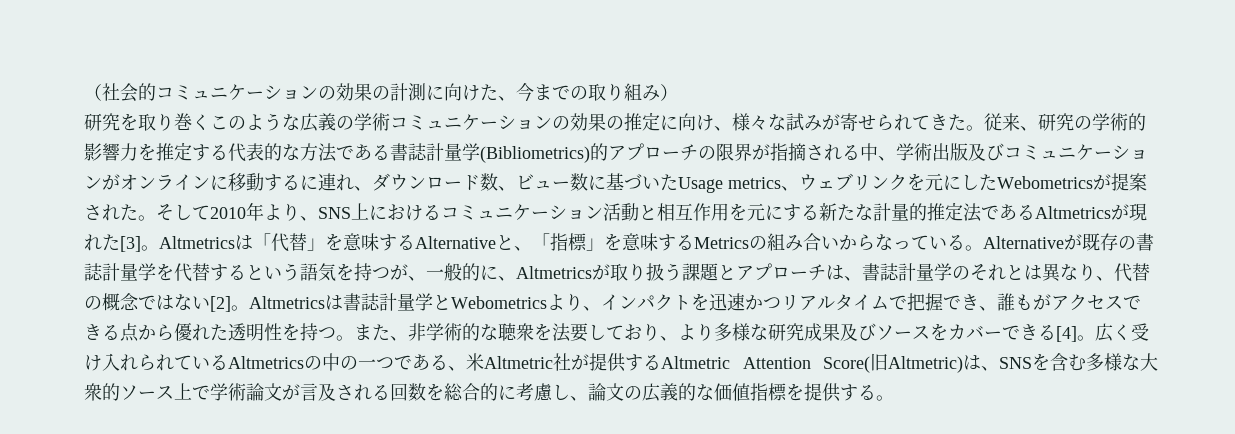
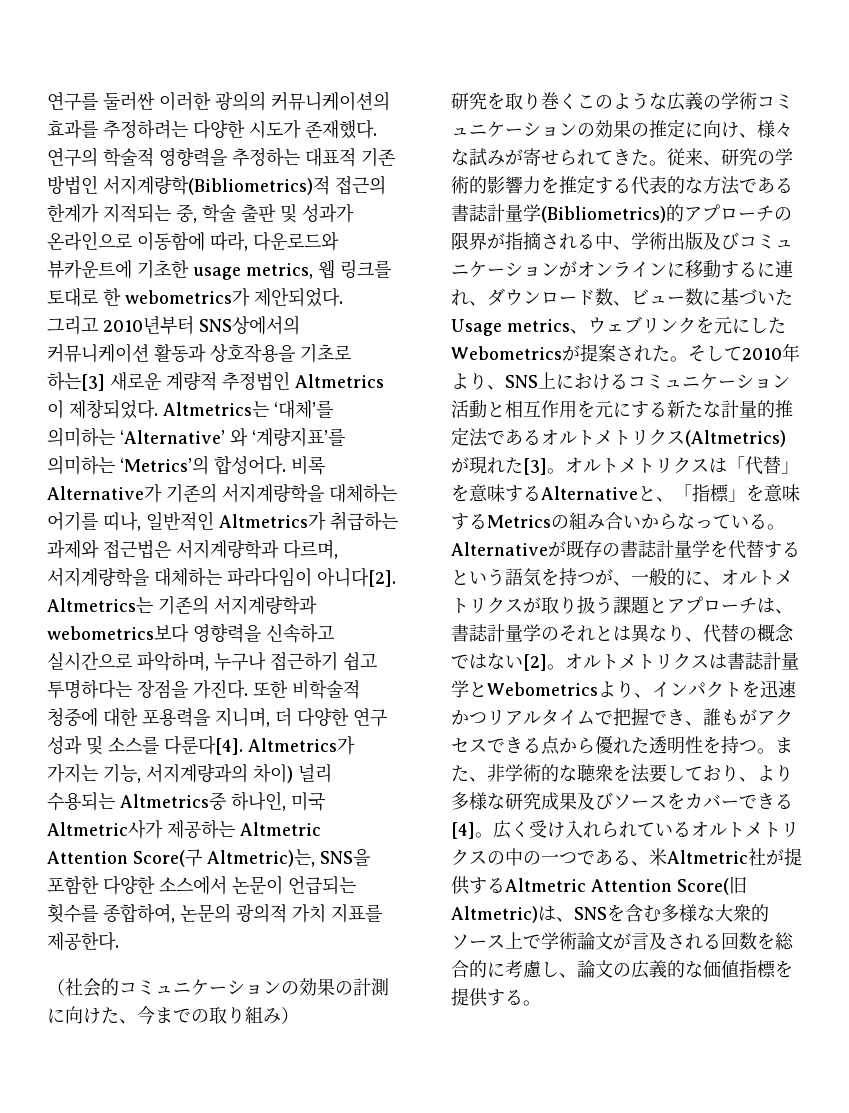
(84, 92) none -> [47,91,390,111] [47,119,377,139] [47,147,395,167] [47,175,386,195] [47,203,354,223] [47,231,339,251] [47,260,391,280] [47,287,343,307] [47,315,300,335] [47,343,351,363] [47,371,384,391] [47,399,333,419] [47,427,345,447] [47,455,325,475] [47,483,397,503] [47,511,398,531] [47,539,338,559] [47,567,396,587] [47,595,317,615] [47,623,334,643] [47,651,377,671] [47,679,360,699] [47,707,387,727] [47,735,355,755] [47,763,332,783] [47,791,325,811] [47,820,321,839] [47,849,370,867] [47,875,356,895] [47,903,382,923] [47,931,119,951] 연구를 둘러싼 이러한 광의의 커뮤니케이션의 효과를 추정하려는 다양한 시도가 존재했다. 연구의 학술적 영향력을 추정하는 대표적 기존 방법인 서지계량학(Bibliometrics)적 접근의 한계가 지적되는 중, 학술 출판 및 성과가 온라인으로 이동함에 따라, 다운로드와 뷰카운트에 기초한 usage metrics, 웹 링크를 토대로 한 webometrics가 제안되었다. 그리고 2010년부터 SNS상에서의 커뮤니케이션 활동과 상호작용을 기초로 하는[3] 새로운 계량적 추정법인 Altmetrics 이 제창되었다. Altmetrics는 ‘대체’를 의미하는 ‘Alternative’ 와 ‘계량지표’를 의미하는 ‘Metrics’의 합성어다. 비록 Alternative가 기존의 서지계량학을 대체하는 어기를 띠나, 일반적인 Altmetrics가 취급하는 과제와 접근법은 서지계량학과 다르며, 서지계량학을 대체하는 파라다임이 아니다[2]. Altmetrics는 기존의 서지계량학과 webometrics보다 영향력을 신속하고 실시간으로 파악하며, 누구나 접근하기 쉽고 투명하다는 장점을 가진다. 또한 비학술적 청중에 대한 포용력을 지니며, 더 다양한 연구 성과 및 소스를 다룬다[4]. Altmetrics가 가지는 기능, 서지계량과의 차이) 널리 수용되는 Altmetrics중 하나인, 미국 Altmetric사가 제공하는 Altmetric Attention Score(구 Altmetric)는, SNS을 포함한 다양한 소스에서 논문이 언급되는 횟수를 종합하여, 논문의 광의적 가치 지표를 제공한다. //
[1035,203,1147,221] [84,234,235,252] Altmetricsが現れた[3]。Altmetrics -> [541,429,786,447] [451,456,709,475] オルトメトリクス(Altmetrics)が現れた[3]。オルトメトリクス
[516,266,592,279] Altmetrics -> [721,569,793,585] [451,597,523,614] オルトメトリクス
[249,296,325,309] Altmetrics -> [565,653,709,670] オルトメトリクス
[228,356,304,369] Altmetrics -> [691,821,799,837] [451,849,487,866] オルトメトリクス

